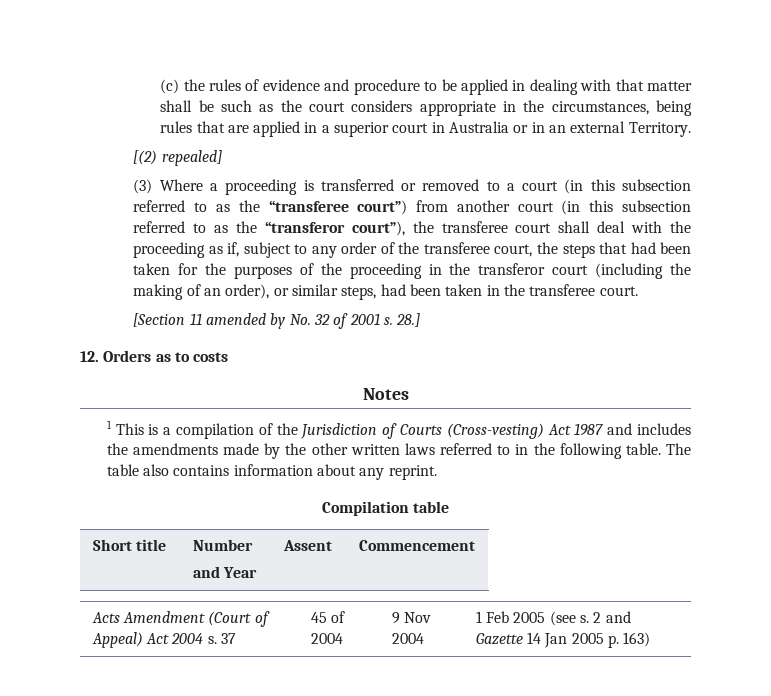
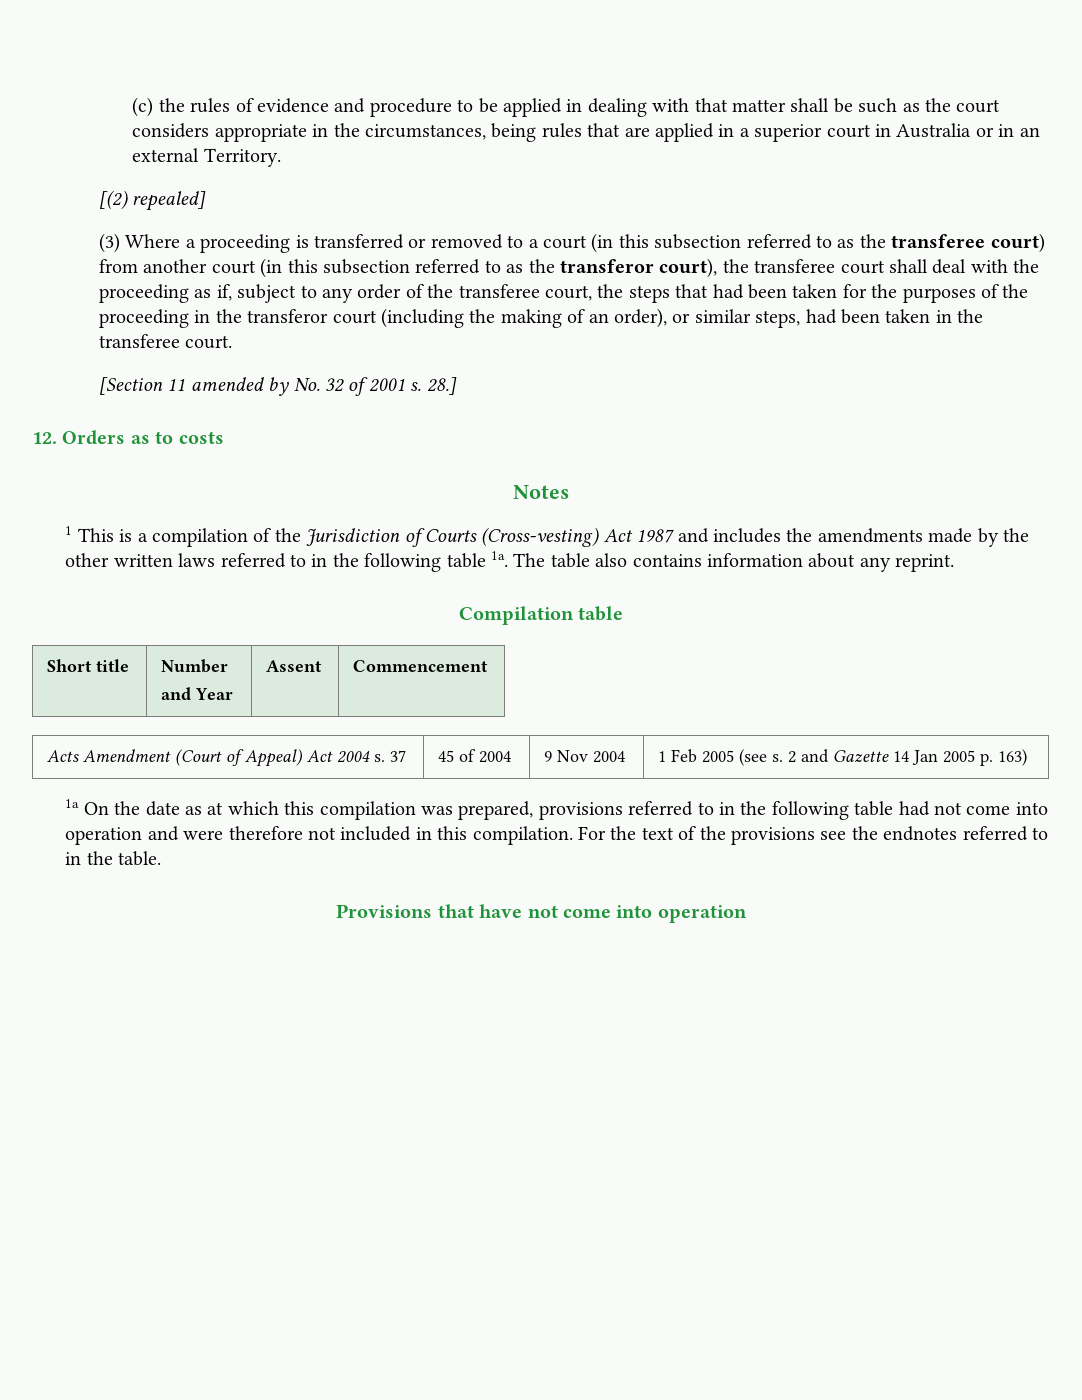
[268,200,408,215] “transferee court”) -> [891,233,1045,253] transferee court)
[264,221,405,236] “transferor court”), -> [559,258,718,278] transferor court),
[625,443,661,455] table. -> [446,551,509,568] table 1a.
(651, 639) none -> [65,799,1048,820] [65,826,1049,845] [65,851,162,866] [336,904,747,923] // 1a On the date as at which this compilation was prepared, provisions referred to in the following table had not come into operation and were therefore not included in this compilation. For the text of the provisions see the endnotes referred to in the table. // Provisions that have not come into operation

